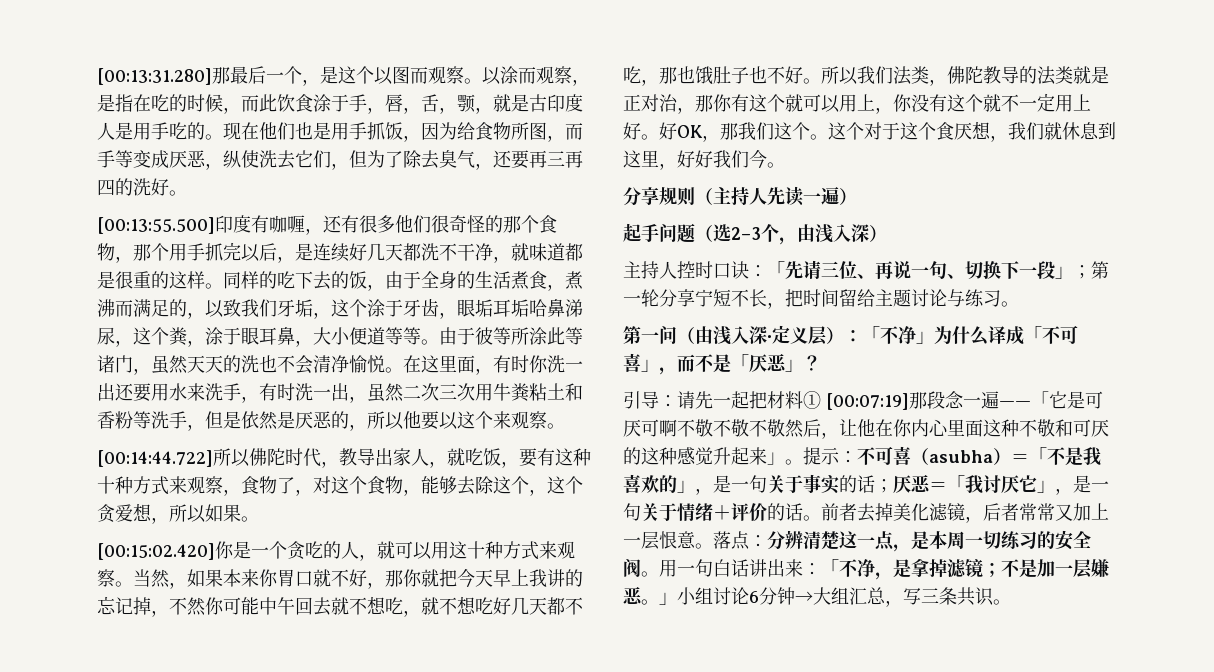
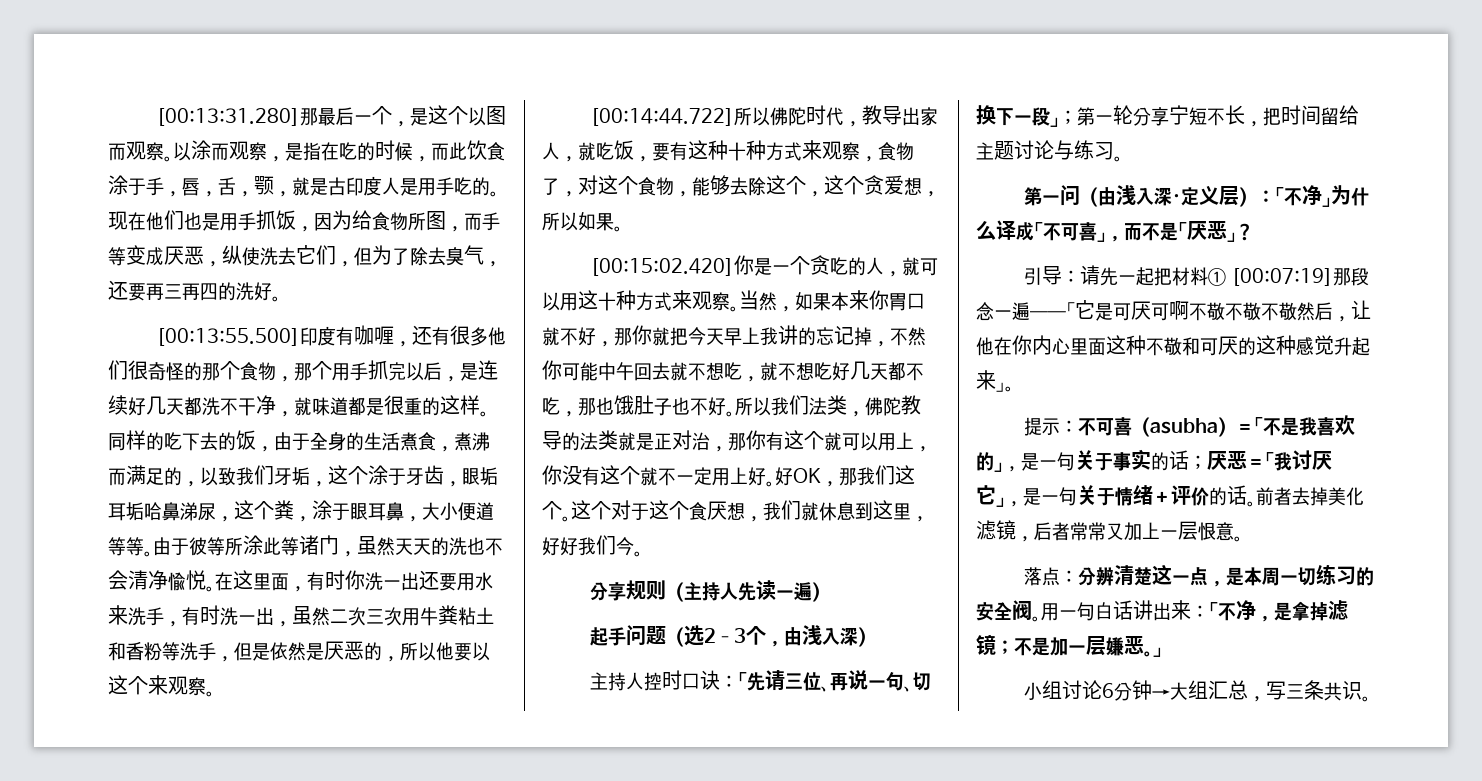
(803, 462) none -> (1014, 389) //
(713, 546) none -> (1243, 539) //
(677, 598) none -> (1162, 652) //

